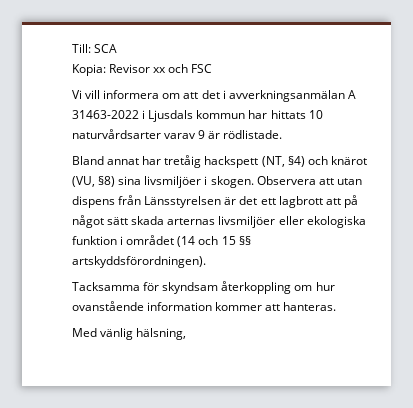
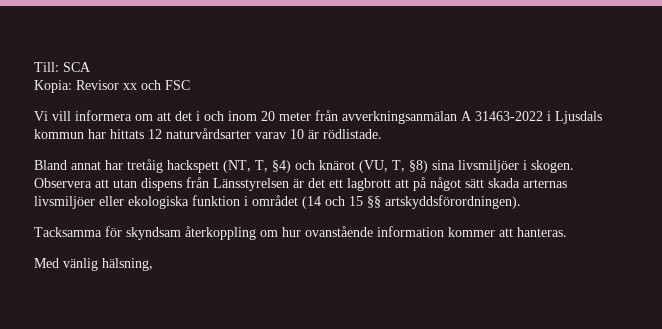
(226, 94) none -> [204,110,338,121] och inom 20 meter från
[308,110,323,119] 10 -> [148,129,162,139] 12
[198,130,206,139] 9 -> [290,129,304,139] 10
(285, 161) none -> [255,160,268,172] T,
(95, 181) none -> [392,160,405,172] T,

